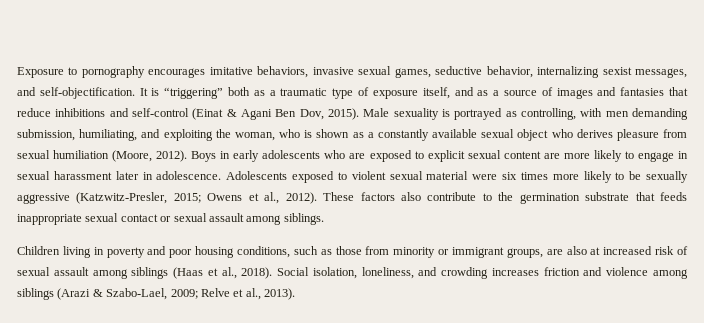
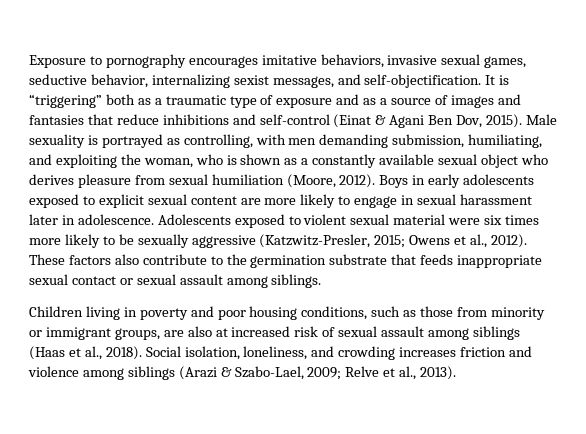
[422,87,450,99] itself, -> (333, 103) none
[324,150,366,159] who are -> (535, 179) none

